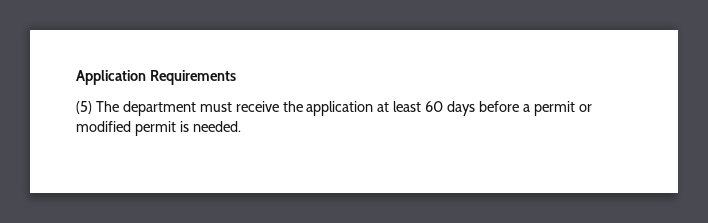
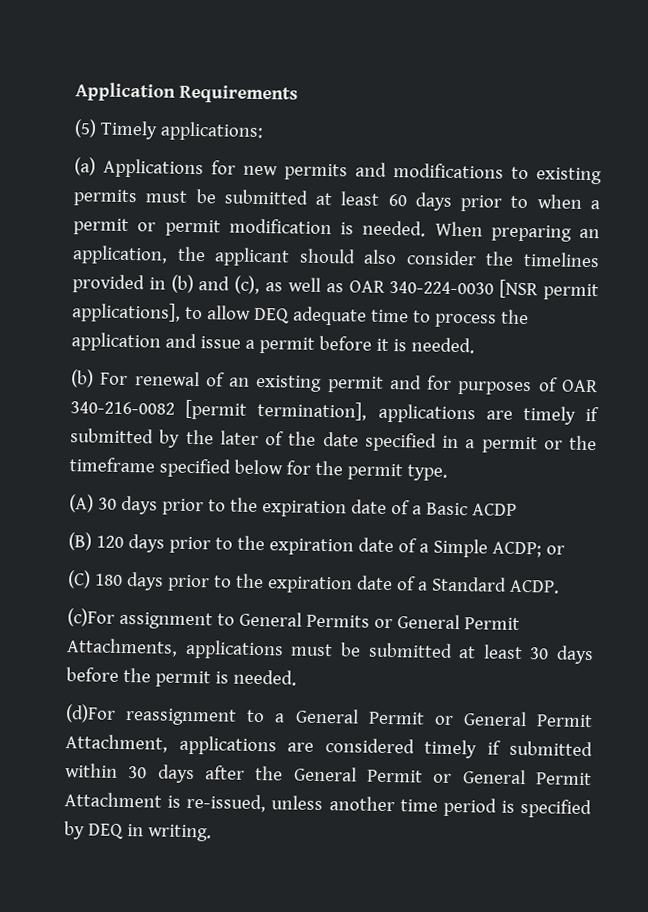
[95,101,592,116] [76,121,241,136] The department must receive the application at least 60 days before a permit or modified permit is needed. -> [99,120,264,142] [74,157,602,185] [73,189,600,212] [73,218,600,242] [72,245,600,268] [72,274,599,301] [72,302,529,328] [71,332,475,354] [71,369,598,396] [70,399,599,425] [70,428,597,454] [69,457,448,481] [69,494,517,518] [68,532,565,558] [67,570,560,594] [67,608,520,630] [66,638,594,665] [66,667,297,688] [65,704,593,728] [65,734,593,759] [65,763,592,786] [64,792,592,819] [64,821,212,842] Timely applications: // (a) Applications for new permits and modifications to existing permits must be submitted at least 60 days prior to when a permit or permit modification is needed. When preparing an application, the applicant should also consider the timelines provided in (b) and (c), as well as OAR 340-224-0030 [NSR permit applications], to allow DEQ adequate time to process the application and issue a permit before it is needed. // (b) For renewal of an existing permit and for purposes of OAR 340-216-0082 [permit termination], applications are timely if submitted by the later of the date specified in a permit or the timeframe specified below for the permit type. // (A) 30 days prior to the expiration date of a Basic ACDP // (B) 120 days prior to the expiration date of a Simple ACDP; or // (C) 180 days prior to the expiration date of a Standard ACDP. // (c)For assignment to General Permits or General Permit Attachments, applications must be submitted at least 30 days before the permit is needed. // (d)For reassignment to a General Permit or General Permit Attachment, applications are considered timely if submitted within 30 days after the General Permit or General Permit Attachment is re-issued, unless another time period is specified by DEQ in writing.

